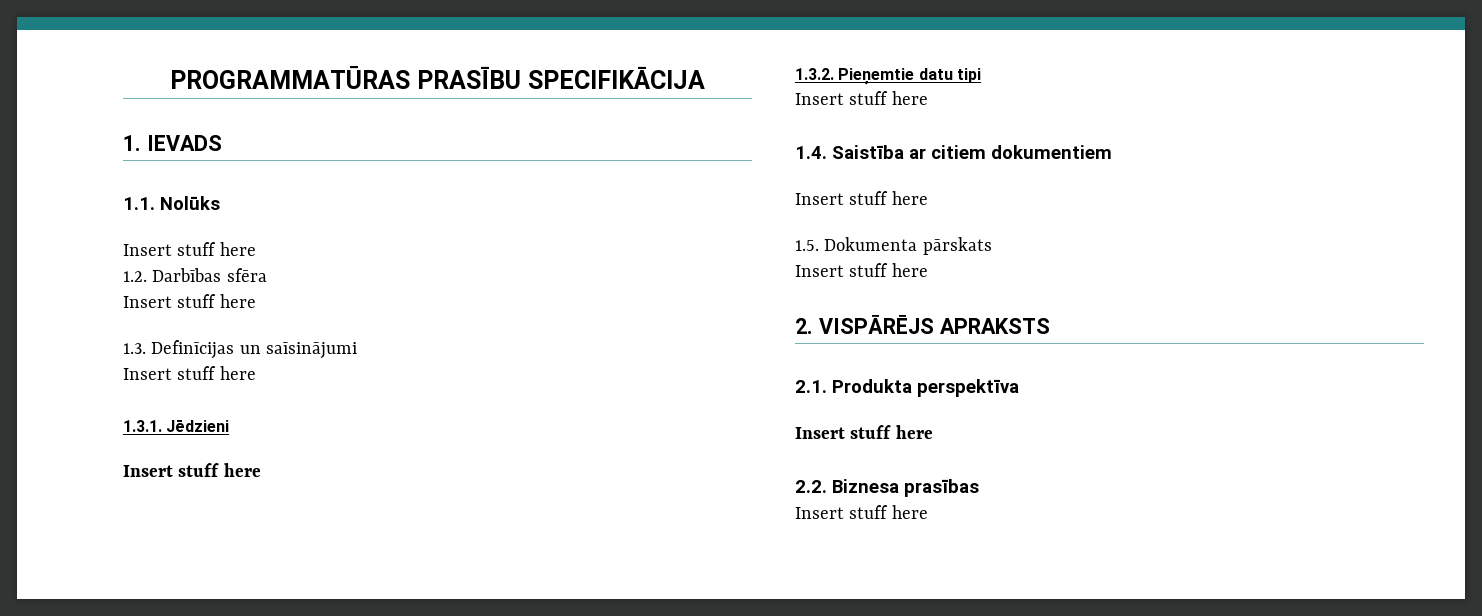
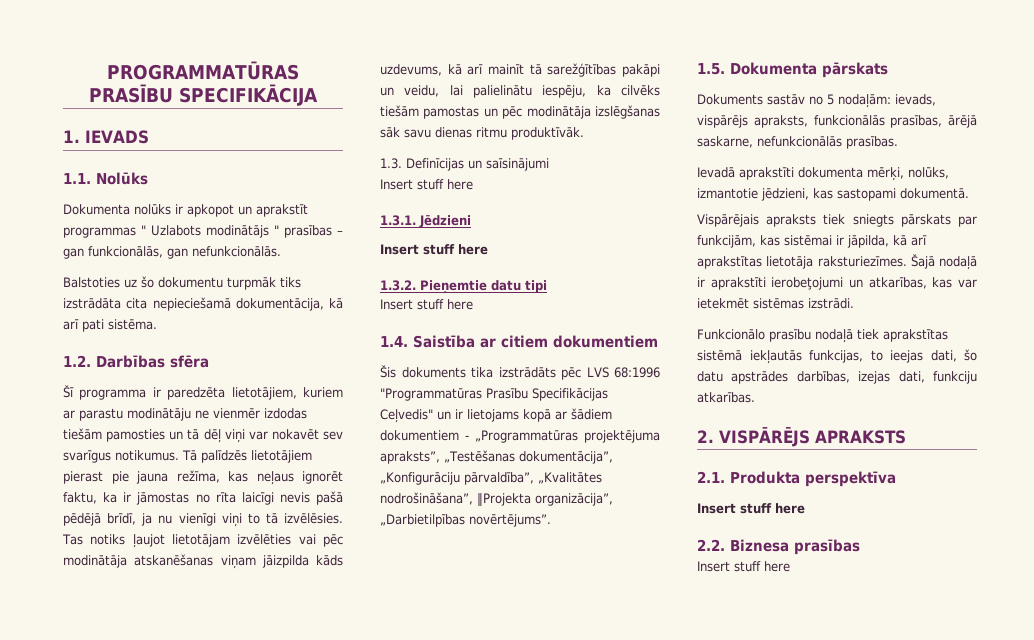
[123,242,256,256] [123,268,267,282] [123,294,256,308] Insert stuff here // 1.2. Darbības sfēra // Insert stuff here -> [63,204,308,217] [63,225,343,238] [63,246,281,259] [63,276,301,290] [63,297,343,311] [63,319,157,332] [63,355,209,368] [63,385,343,400] [63,408,307,421] [63,428,343,443] [63,450,312,463] [63,470,343,485] [63,491,343,505] [63,513,343,527] [62,534,343,548] [63,554,343,569] [380,63,660,77] [380,85,660,98] [380,105,660,119] [380,127,584,140] Dokumenta nolūks ir apkopot un aprakstīt programmas " Uzlabots modinātājs " prasības – gan funkcionālās, gan nefunkcionālās. // Balstoties uz šo dokumentu turpmāk tiks izstrādāta cita nepieciešamā dokumentācija, kā arī pati sistēma. // 1.2. Darbības sfēra // Šī programma ir paredzēta lietotājiem, kuriem ar parastu modinātāju ne vienmēr izdodas tiešām pamosties un tā dēļ viņi var nokavēt sev svarīgus notikumus. Tā palīdzēs lietotājiem pierast pie jauna režīma, kas neļaus ignorēt faktu, ka ir jāmostas no rīta laicīgi nevis pašā pēdējā brīdī, ja nu vienīgi viņi to tā izvēlēsies. Tas notiks ļaujot lietotājam izvēlēties vai pēc modinātāja atskanēšanas viņam jāizpilda kāds uzdevums, kā arī mainīt tā sarežģītības pakāpi un veidu, lai palielinātu iespēju, ka cilvēks tiešām pamostas un pēc modinātāja izslēgšanas sāk savu dienas ritmu produktīvāk.
[795,191,928,205] [795,237,992,255] [795,263,928,277] Insert stuff here // 1.5. Dokumenta pārskats // Insert stuff here -> [380,365,660,380] [380,388,608,401] [380,408,612,423] [380,430,660,443] [380,450,613,464] [380,472,602,485] [380,492,613,507] [380,514,551,527] [697,62,888,78] [697,94,936,108] [697,115,977,128] [697,136,898,149] [697,167,949,181] [697,188,969,201] [697,214,977,227] [697,235,927,248] [697,254,977,270] [697,277,977,290] [697,298,854,309] [697,329,948,343] [697,349,977,364] [697,371,977,384] [697,392,755,403] Šis dokuments tika izstrādāts pēc LVS 68:1996 "Programmatūras Prasību Specifikācijas Ceļvedis" un ir lietojams kopā ar šādiem dokumentiem - „Programmatūras projektējuma apraksts”, „Testēšanas dokumentācija”, „Konfigurāciju pārvaldība”, „Kvalitātes nodrošināšana”, ‖Projekta organizācija”, „Darbietilpības novērtējums”. // 1.5. Dokumenta pārskats // Dokuments sastāv no 5 nodaļām: ievads, vispārējs apraksts, funkcionālās prasības, ārējā saskarne, nefunkcionālās prasības. // Ievadā aprakstīti dokumenta mērķi, nolūks, izmantotie jēdzieni, kas sastopami dokumentā. // Vispārējais apraksts tiek sniegts pārskats par funkcijām, kas sistēmai ir jāpilda, kā arī aprakstītas lietotāja raksturiezīmes. Šajā nodaļā ir aprakstīti ierobeţojumi un atkarības, kas var ietekmēt sistēmas izstrādi. // Funkcionālo prasību nodaļā tiek aprakstītas sistēmā iekļautās funkcijas, to ieejas dati, šo datu apstrādes darbības, izejas dati, funkciju atkarības.

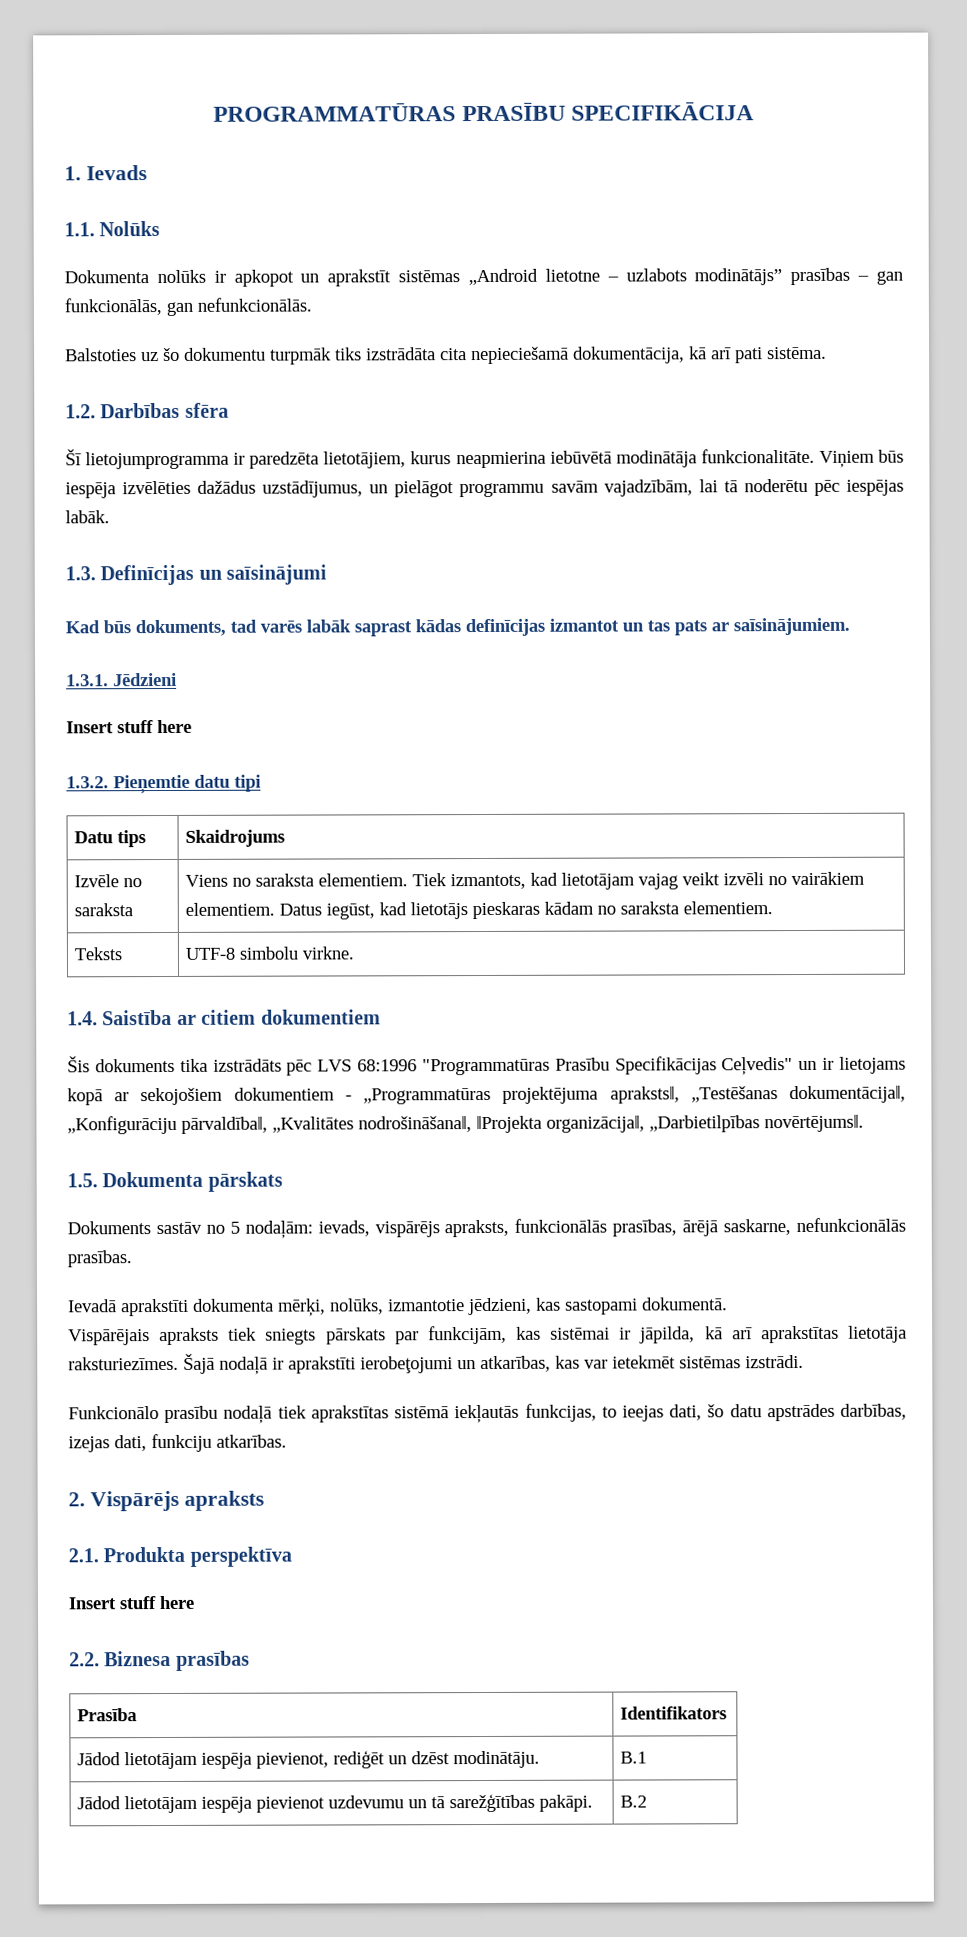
[85,130,149,144] IEVADS -> [85,165,147,181] Ievads
[63,225,279,238] programmas " Uzlabots modinātājs " -> [398,268,783,286] sistēmas „Android lietotne – uzlabots modinātājs”
[79,389,147,400] programma -> [85,451,230,470] lietojumprogramma
[303,387,343,398] [63,408,307,421] [63,428,343,443] [63,450,312,463] [63,470,343,485] [63,491,343,505] [63,513,343,527] [62,534,343,548] [63,554,343,569] [380,63,660,77] [380,85,660,98] [380,105,660,119] [380,127,584,140] [380,158,549,171] [380,179,473,190] kuriem ar parastu modinātāju ne vienmēr izdodas tiešām pamosties un tā dēļ viņi var nokavēt sev svarīgus notikumus. Tā palīdzēs lietotājiem pierast pie jauna režīma, kas neļaus ignorēt faktu, ka ir jāmostas no rīta laicīgi nevis pašā pēdējā brīdī, ja nu vienīgi viņi to tā izvēlēsies. Tas notiks ļaujot lietotājam izvēlēties vai pēc modinātāja atskanēšanas viņam jāizpilda kāds uzdevums, kā arī mainīt tā sarežģītības pakāpi un veidu, lai palielinātu iespēju, ka cilvēks tiešām pamostas un pēc modinātāja izslēgšanas sāk savu dienas ritmu produktīvāk. // 1.3. Definīcijas un saīsinājumi // Insert stuff here -> [410,448,904,469] [65,478,905,499] [65,510,110,524] [65,564,328,586] [65,617,850,637] kurus neapmierina iebūvētā modinātāja funkcionalitāte. Viņiem būs iespēja izvēlēties dažādus uzstādījumus, un pielāgot programmu savām vajadzībām, lai tā noderētu pēc iespējas labāk. // 1.3. Definīcijas un saīsinājumi // Kad būs dokuments, tad varēs labāk saprast kādas definīcijas izmantot un tas pats ar saīsinājumiem.
[380,299,473,310] // Insert stuff here -> [74,830,147,848] [185,829,286,847] [74,874,143,888] [74,903,134,917] [185,871,866,890] [185,901,774,920] [74,947,123,961] [185,946,355,960] // Datu tips | Skaidrojums // Izvēle no saraksta | Viens no saraksta elementiem. Tiek izmantots, kad lietotājam vajag veikt izvēli no vairākiem elementiem. Datus iegūst, kad lietotājs pieskaras kādam no saraksta elementiem. // Teksts | UTF-8 simbolu virkne.
[571,408,612,420] šādiem -> [140,1087,224,1106] sekojošiem
[380,450,613,464] [380,472,602,485] [380,492,613,507] [380,514,551,527] apraksts”, „Testēšanas dokumentācija”, „Konfigurāciju pārvaldība”, „Kvalitātes nodrošināšana”, ‖Projekta organizācija”, „Darbietilpības novērtējums”. -> [609,1085,906,1104] [67,1114,864,1135] apraksts‖, „Testēšanas dokumentācija‖, „Konfigurāciju pārvaldība‖, „Kvalitātes nodrošināšana‖, ‖Projekta organizācija‖, „Darbietilpības novērtējums‖.
[719,427,906,447] VISPĀRĒJS APRAKSTS -> [89,1490,264,1512] Vispārējs apraksts
[697,561,790,572] // Insert stuff here -> [77,1708,138,1722] [620,1706,728,1720] [77,1750,541,1770] [620,1751,648,1764] [77,1793,594,1814] [620,1795,648,1808] // Prasība | Identifikators // Jādod lietotājam iespēja pievienot, rediģēt un dzēst modinātāju. | B.1 // Jādod lietotājam iespēja pievienot uzdevumu un tā sarežģītības pakāpi. | B.2

